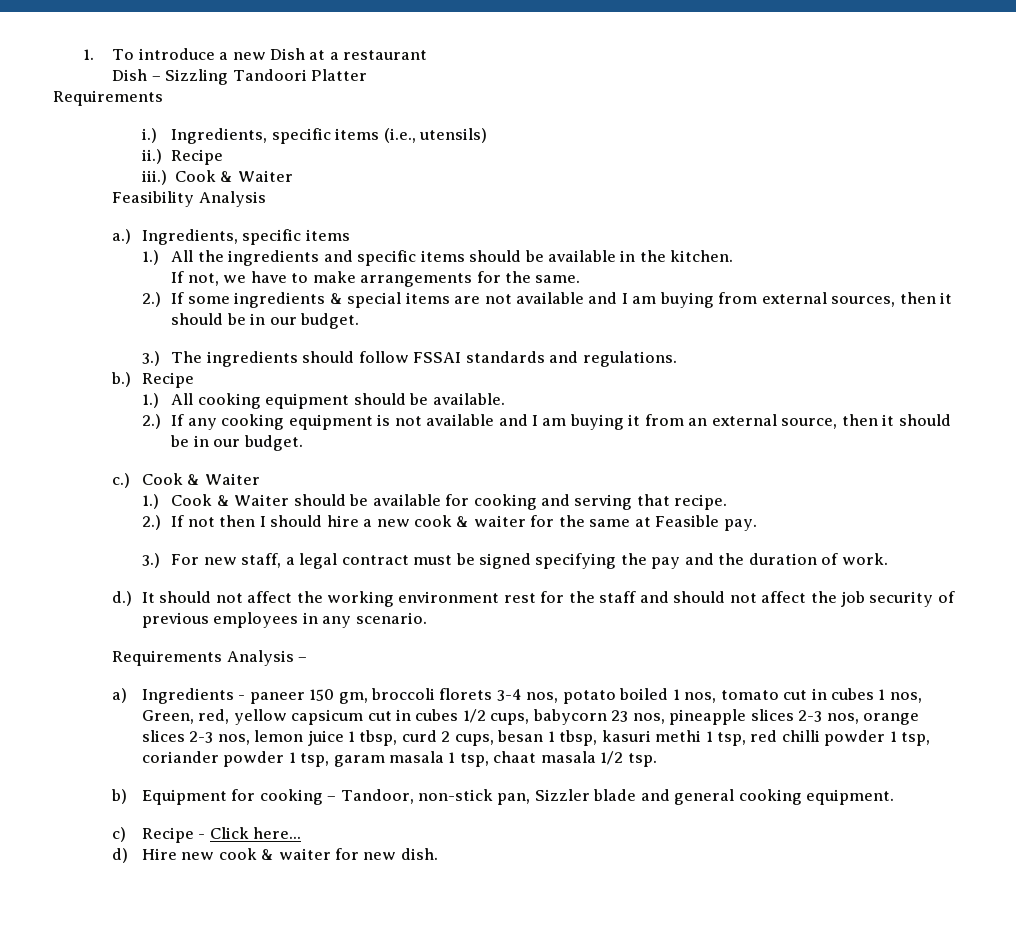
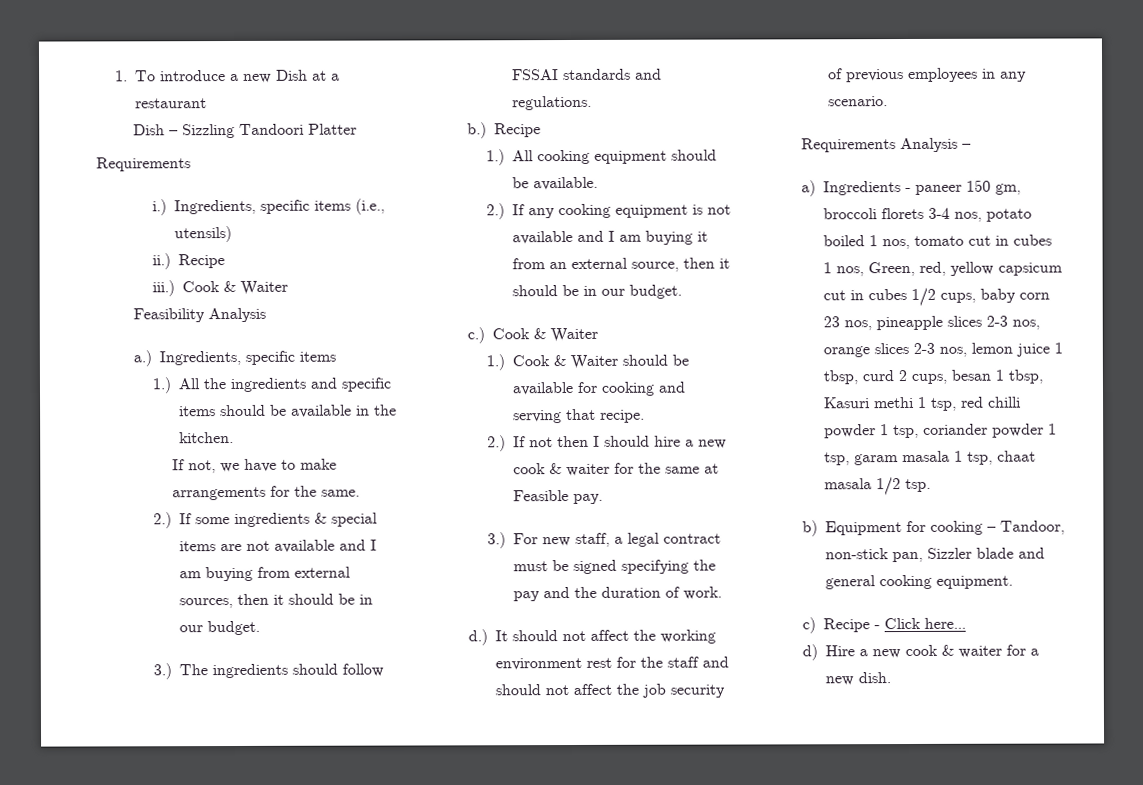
[532,709,607,725] babycorn -> [980,288,1051,303] baby corn
[601,730,651,742] kasuri -> [824,397,871,409] Kasuri
[181,848,360,860] new cook & waiter for -> [859,644,1040,659] a new cook & waiter for a

